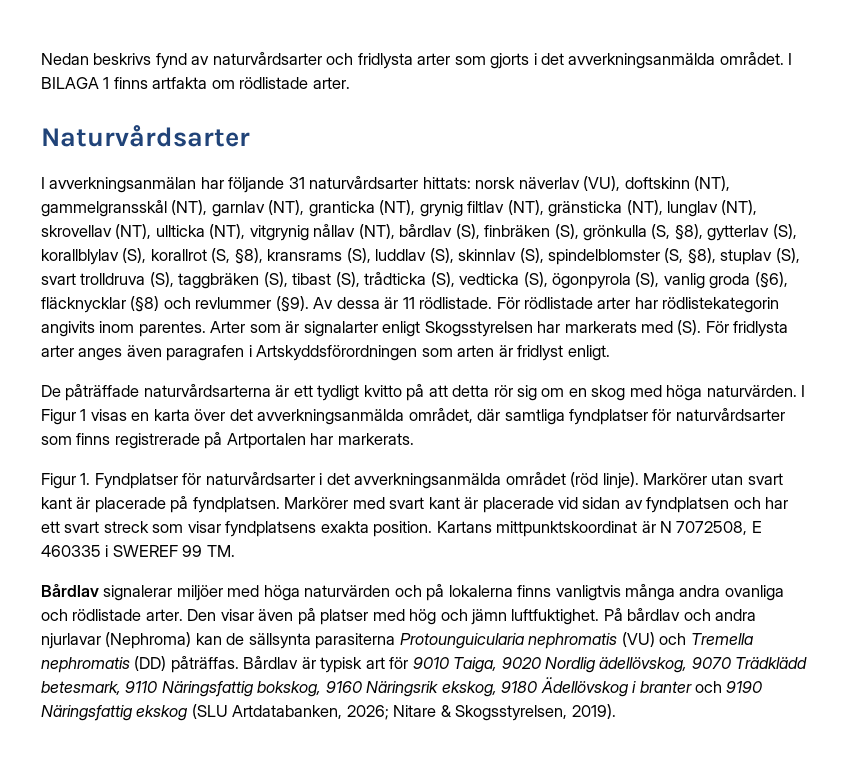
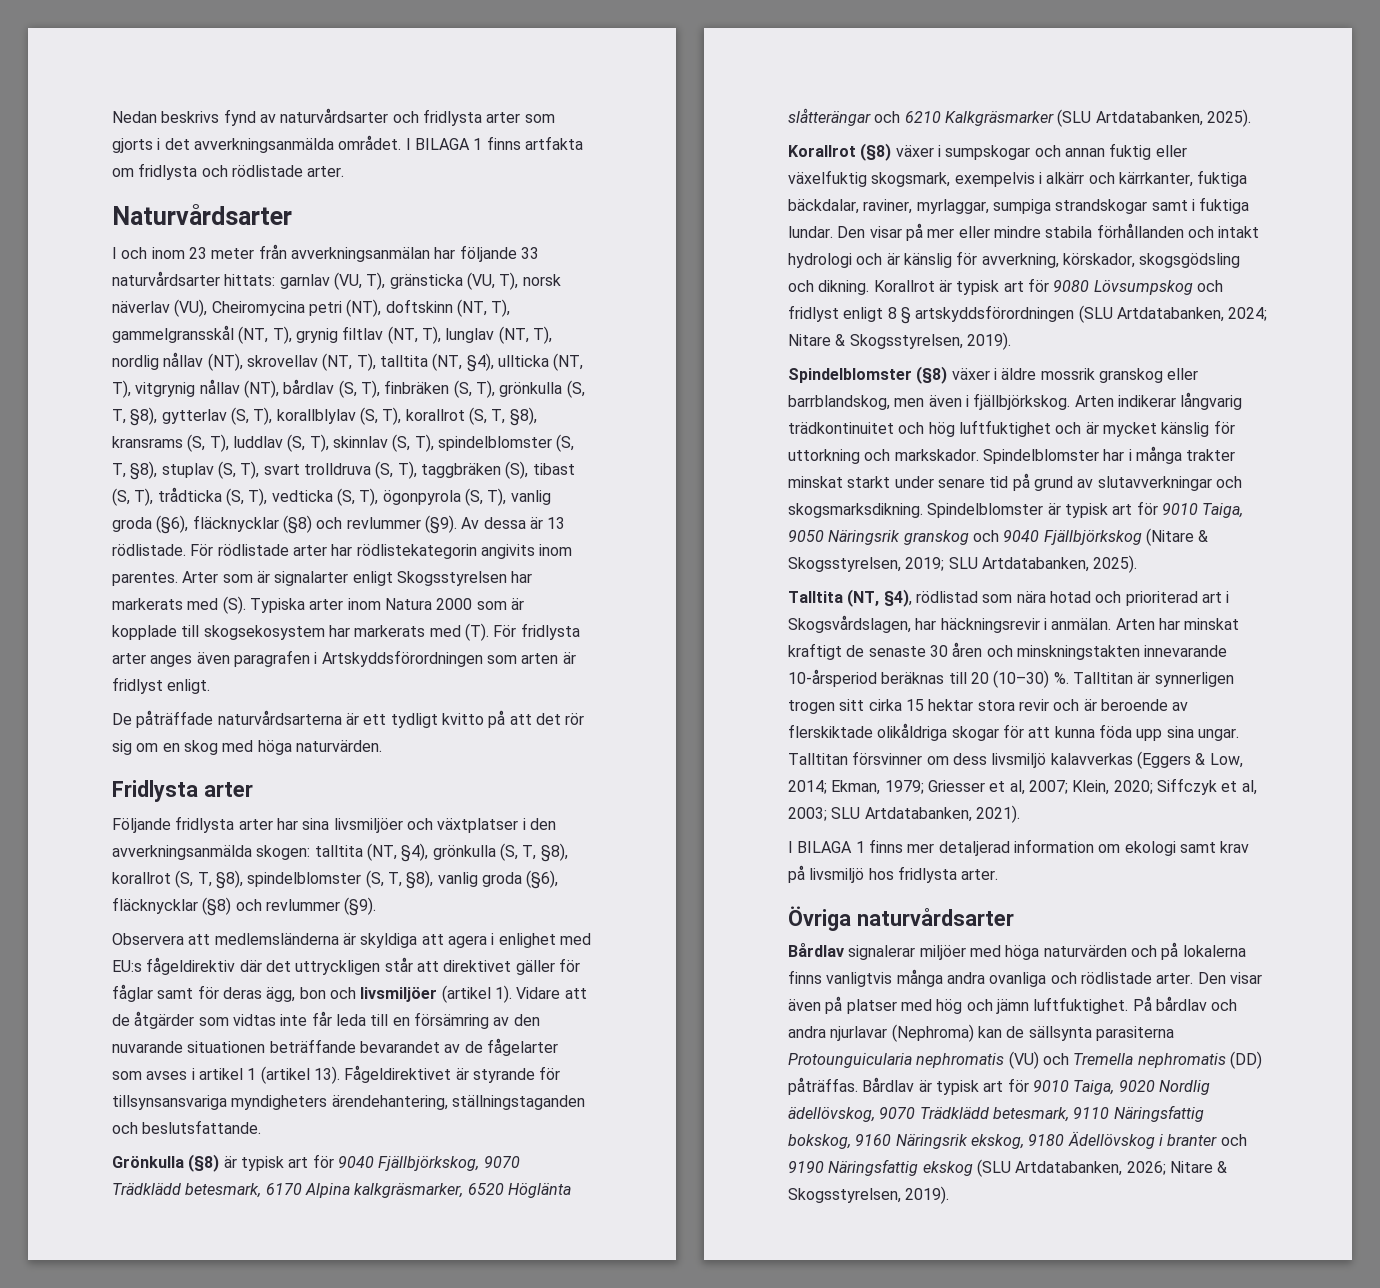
(235, 84) none -> [138,163,228,180] fridlysta och
(45, 183) none -> [121,244,287,259] och inom 23 meter från
[288,177,305,189] 31 -> [520,247,539,259] 33
[475,176,731,191] [41,200,758,217] [41,224,671,241] norsk näverlav (VU), doftskinn (NT), gammelgransskål (NT), garnlav (NT), granticka (NT), grynig filtlav (NT), gränsticka (NT), lunglav (NT), skrovellav (NT), ullticka (NT), vitgrynig nållav (NT), bårdlav (S), finbräken (S), grönkulla (S, -> [279,272,561,290] [112,299,511,317] [112,325,552,344] [112,352,584,372] [112,379,585,398] [112,409,126,424] garnlav (VU, T), gränsticka (VU, T), norsk näverlav (VU), Cheiromycina petri (NT), doftskinn (NT, T), gammelgransskål (NT, T), grynig filtlav (NT, T), lunglav (NT, T), nordlig nållav (NT), skrovellav (NT, T), talltita (NT, §4), ullticka (NT, T), vitgrynig nållav (NT), bårdlav (S, T), finbräken (S, T), grönkulla (S, T,
[772,224,797,239] [41,248,231,265] (S), korallblylav (S), korallrot (S, -> [230,407,506,425] (S, T), korallblylav (S, T), korallrot (S, T,
[346,248,684,265] (S), luddlav (S), skinnlav (S), spindelblomster (S, -> [187,434,575,452] [112,463,126,478] (S, T), luddlav (S, T), skinnlav (S, T), spindelblomster (S, T,
[775,248,800,263] [41,272,660,289] (S), svart trolldruva (S), taggbräken (S), tibast (S), trådticka (S), vedticka (S), ögonpyrola (S), -> [217,461,575,479] [112,487,507,506] (S, T), svart trolldruva (S, T), taggbräken (S), tibast (S, T), trådticka (S, T), vedticka (S, T), ögonpyrola (S, T),
[402,297,415,309] 11 -> [547,517,566,529] 13
(702, 327) none -> [249,598,524,613] [112,623,489,641] Typiska arter inom Natura 2000 som är kopplade till skogsekosystem har markerats med (T).
[452,385,490,397] detta -> [535,713,561,725] det
[801,385,806,397] [41,408,785,425] [41,432,414,449] [41,472,783,489] [41,496,789,513] [41,521,762,537] [41,545,235,557] I Figur 1 visas en karta över det avverkningsanmälda området, där samtliga fyndplatser för naturvårdsarter som finns registrerade på Artportalen har markerats. // Figur 1. Fyndplatser för naturvårdsarter i det avverkningsanmälda området (röd linje). Markörer utan svart kant är placerade på fyndplatsen. Markörer med svart kant är placerade vid sidan av fyndplatsen och har ett svart streck som visar fyndplatsens exakta position. Kartans mittpunktskoordinat är N 7072508, E 460335 i SWEREF 99 TM. -> [112,780,253,802] [112,816,556,833] [112,843,568,862] [112,870,559,889] [112,897,377,916] [112,933,591,948] [112,957,580,975] [112,984,587,1003] [112,1011,540,1029] [112,1038,558,1056] [112,1065,561,1084] [112,1095,585,1110] [112,1120,262,1134] [112,1154,520,1172] [112,1183,571,1198] [788,108,1251,127] [788,143,1187,161] [788,170,1248,187] [788,197,1250,214] [788,223,1260,241] [788,251,1241,268] [788,278,1223,295] [788,305,1268,324] [788,332,1011,350] [788,366,1199,384] [788,392,1243,410] [788,420,1235,437] [788,446,1236,464] [788,473,1242,491] [788,501,1244,518] [788,528,1209,546] [788,555,1138,573] [788,589,1230,607] [788,615,1240,633] [788,642,1228,660] [788,669,1234,688] [788,699,1189,714] [788,723,1239,741] [788,751,1243,769] [788,778,1257,795] [788,805,1020,823] [788,839,1250,856] [788,865,999,883] [788,906,1014,931] // Fridlysta arter // Följande fridlysta arter har sina livsmiljöer och växtplatser i den avverkningsanmälda skogen: talltita (NT, §4), grönkulla (S, T, §8), korallrot (S, T, §8), spindelblomster (S, T, §8), vanlig groda (§6), fläcknycklar (§8) och revlummer (§9). // Observera att medlemsländerna är skyldiga att agera i enlighet med EU:s fågeldirektiv där det uttryckligen står att direktivet gäller för fåglar samt för deras ägg, bon och livsmiljöer (artikel 1). Vidare att de åtgärder som vidtas inte får leda till en försämring av den nuvarande situationen beträffande bevarandet av de fågelarter som avses i artikel 1 (artikel 13). Fågeldirektivet är styrande för tillsynsansvariga myndigheters ärendehantering, ställningstaganden och beslutsfattande. // Grönkulla (§8) är typisk art för 9040 Fjällbjörkskog, 9070 Trädklädd betesmark, 6170 Alpina kalkgräsmarker, 6520 Höglänta slåtterängar och 6210 Kalkgräsmarker (SLU Artdatabanken, 2025). // Korallrot (§8) växer i sumpskogar och annan fuktig eller växelfuktig skogsmark, exempelvis i alkärr och kärrkanter, fuktiga bäckdalar, raviner, myrlaggar, sumpiga strandskogar samt i fuktiga lundar. Den visar på mer eller mindre stabila förhållanden och intakt hydrologi och är känslig för avverkning, körskador, skogsgödsling och dikning. Korallrot är typisk art för 9080 Lövsumpskog och fridlyst enligt 8 § artskyddsförordningen (SLU Artdatabanken, 2024; Nitare & Skogsstyrelsen, 2019). // Spindelblomster (§8) växer i äldre mossrik granskog eller barrblandskog, men även i fjällbjörkskog. Arten indikerar långvarig trädkontinuitet och hög luftfuktighet och är mycket känslig för uttorkning och markskador. Spindelblomster har i många trakter minskat starkt under senare tid på grund av slutavverkningar och skogsmarksdikning. Spindelblomster är typisk art för 9010 Taiga, 9050 Näringsrik granskog och 9040 Fjällbjörkskog (Nitare & Skogsstyrelsen, 2019; SLU Artdatabanken, 2025). // Talltita (NT, §4), rödlistad som nära hotad och prioriterad art i Skogsvårdslagen, har häckningsrevir i anmälan. Arten har minskat kraftigt de senaste 30 åren och minskningstakten innevarande 10-årsperiod beräknas till 20 (10–30) %. Talltitan är synnerligen trogen sitt cirka 15 hektar stora revir och är beroende av flerskiktade olikåldriga skogar för att kunna föda upp sina ungar. Talltitan försvinner om dess livsmiljö kalavverkas (Eggers & Low, 2014; Ekman, 1979; Griesser et al, 2007; Klein, 2020; Siffczyk et al, 2003; SLU Artdatabanken, 2021). // I BILAGA 1 finns mer detaljerad information om ekologi samt krav på livsmiljö hos fridlysta arter. // Övriga naturvårdsarter

